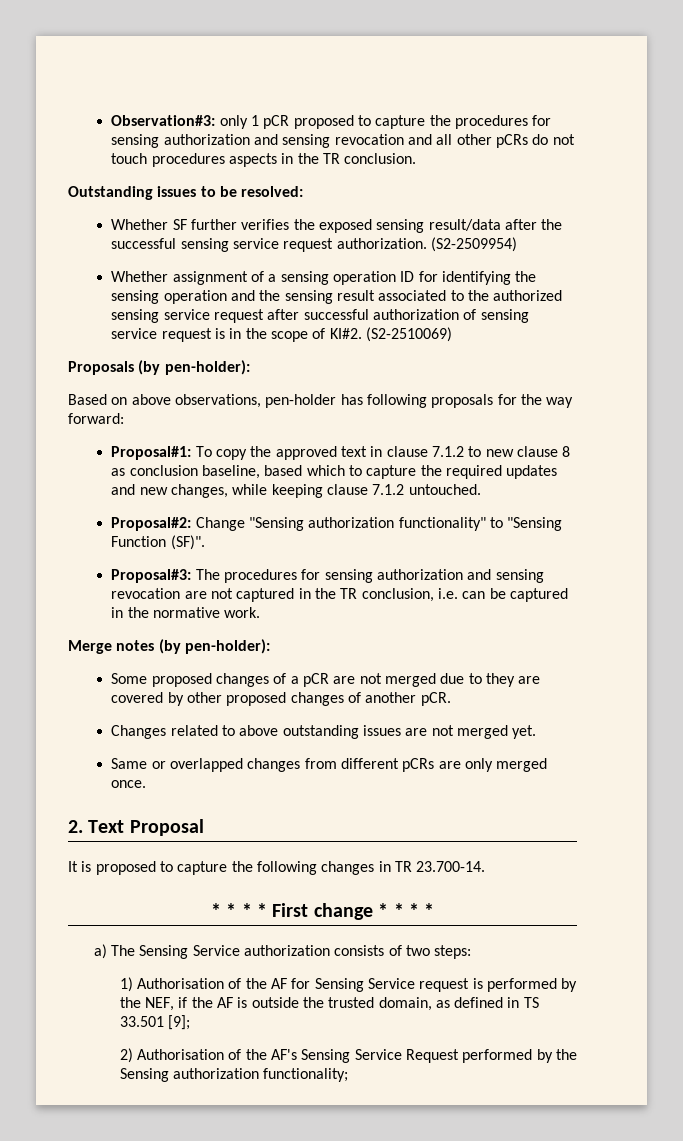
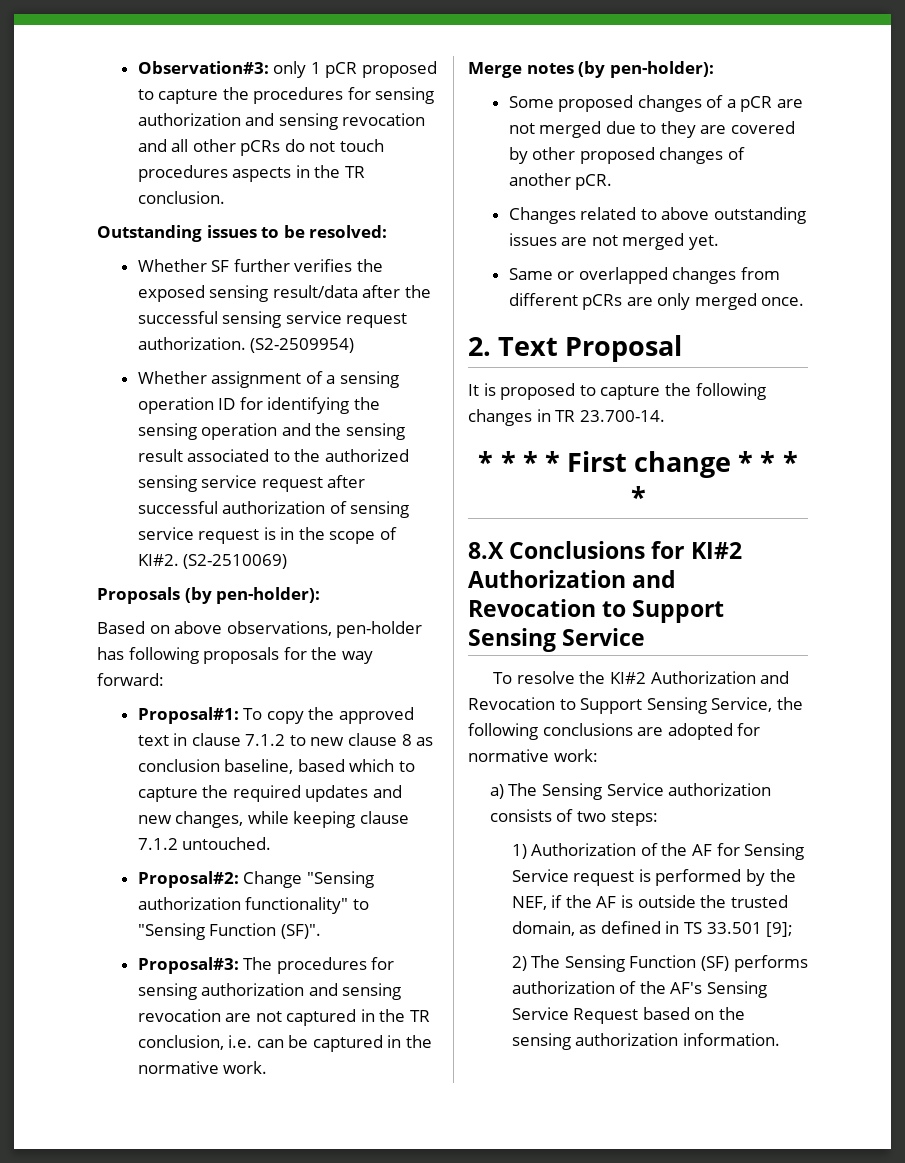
(435, 910) none -> [468,541,742,559] [468,570,677,588] [468,599,725,623] [468,628,646,652] [493,671,790,684] [468,697,803,714] [468,723,761,740] [468,749,598,762] // 8.X Conclusions for KI#2 Authorization and Revocation to Support Sensing Service // To resolve the KI#2 Authorization and Revocation to Support Sensing Service, the following conclusions are adopted for normative work:
[136,978,224,989] Authorisation -> [531,843,637,856] Authorization
[136,1049,224,1060] Authorisation -> [531,955,808,972] [511,981,615,994] The Sensing Function (SF) performs authorization
[462,1049,577,1063] [119,1068,349,1082] performed by the Sensing authorization functionality; -> [642,1007,746,1020] [511,1033,780,1050] based on the sensing authorization information.

